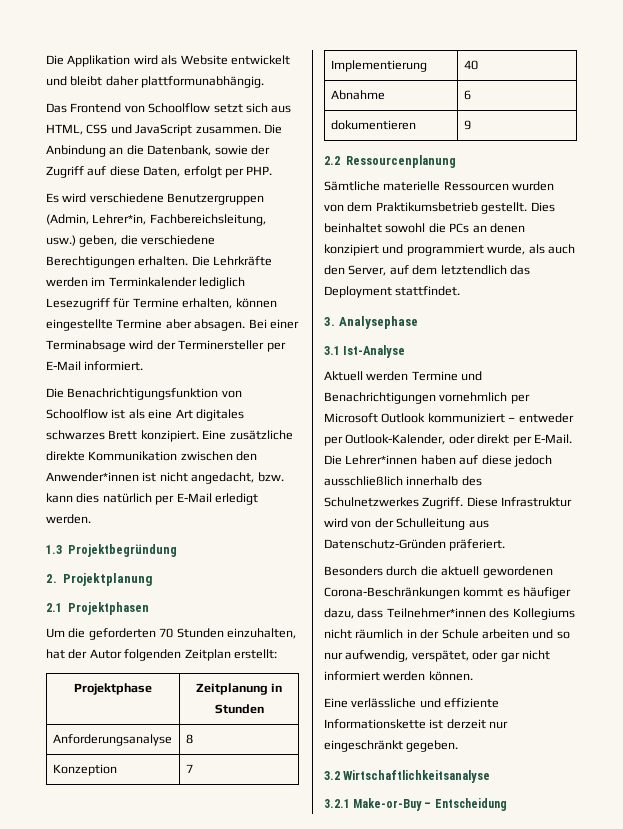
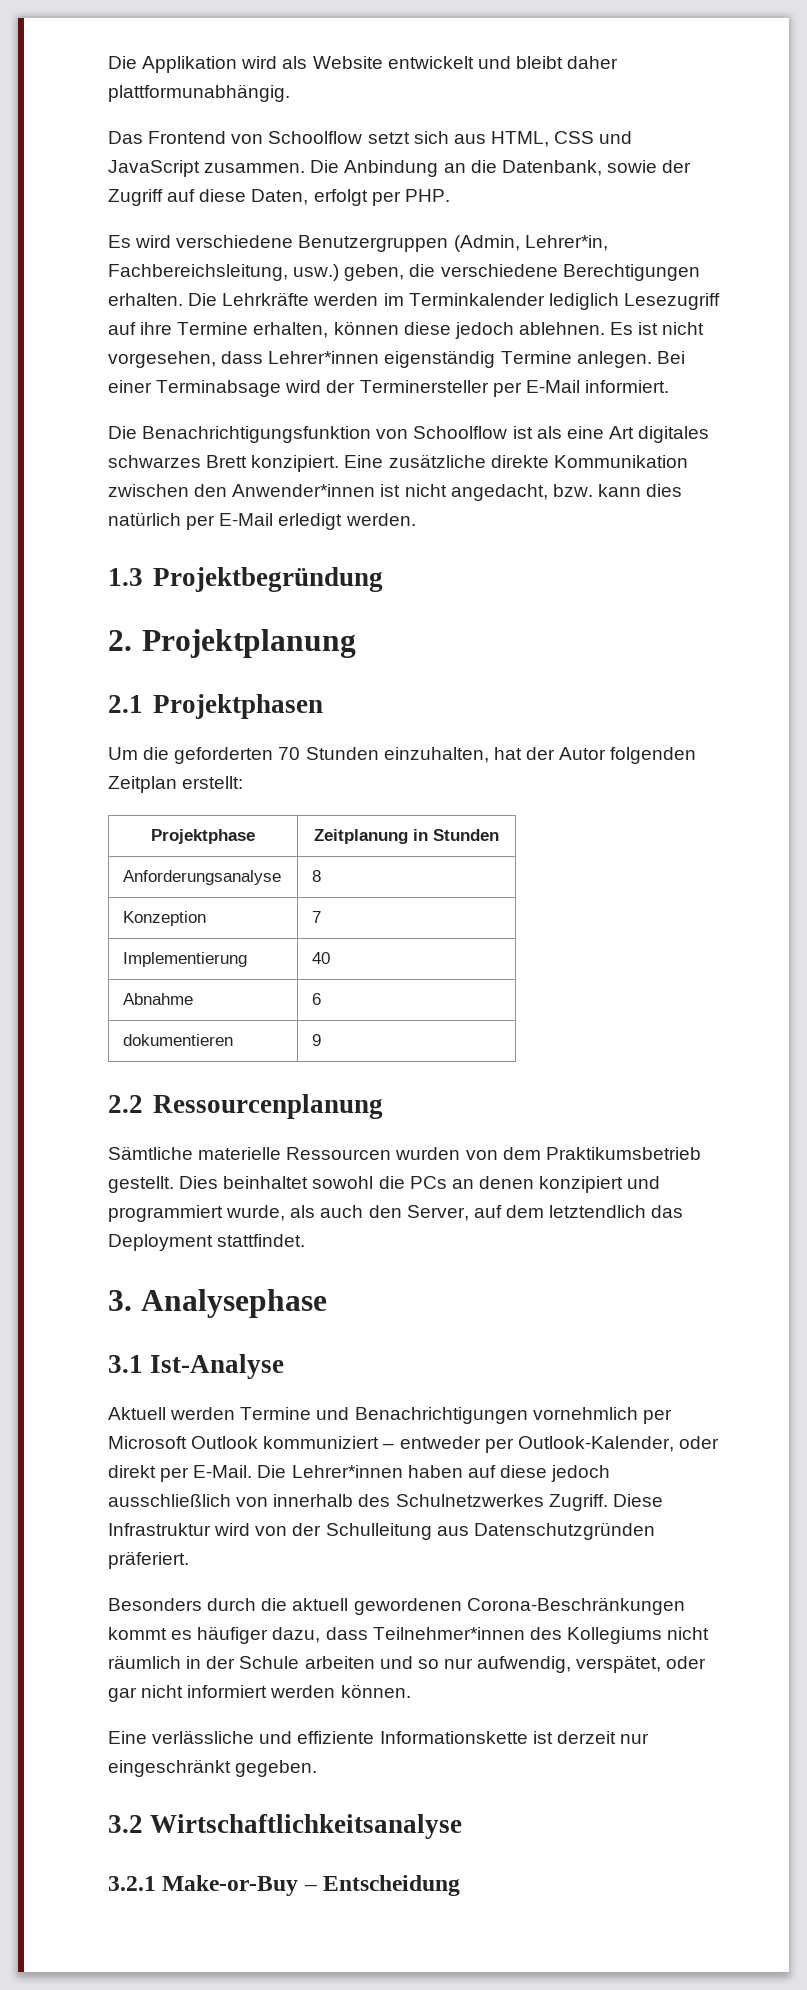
[113,298,131,308] für -> [108,322,173,335] auf ihre
[46,319,246,331] eingestellte Termine aber absagen. -> [403,322,705,339] [108,350,652,368] diese jedoch ablehnen. Es ist nicht vorgesehen, dass Lehrer*innen eigenständig Termine anlegen.
(403, 481) none -> [236,1497,269,1507] von
[324,539,446,549] Datenschutz-Gründen -> [473,1522,655,1540] Datenschutzgründen

